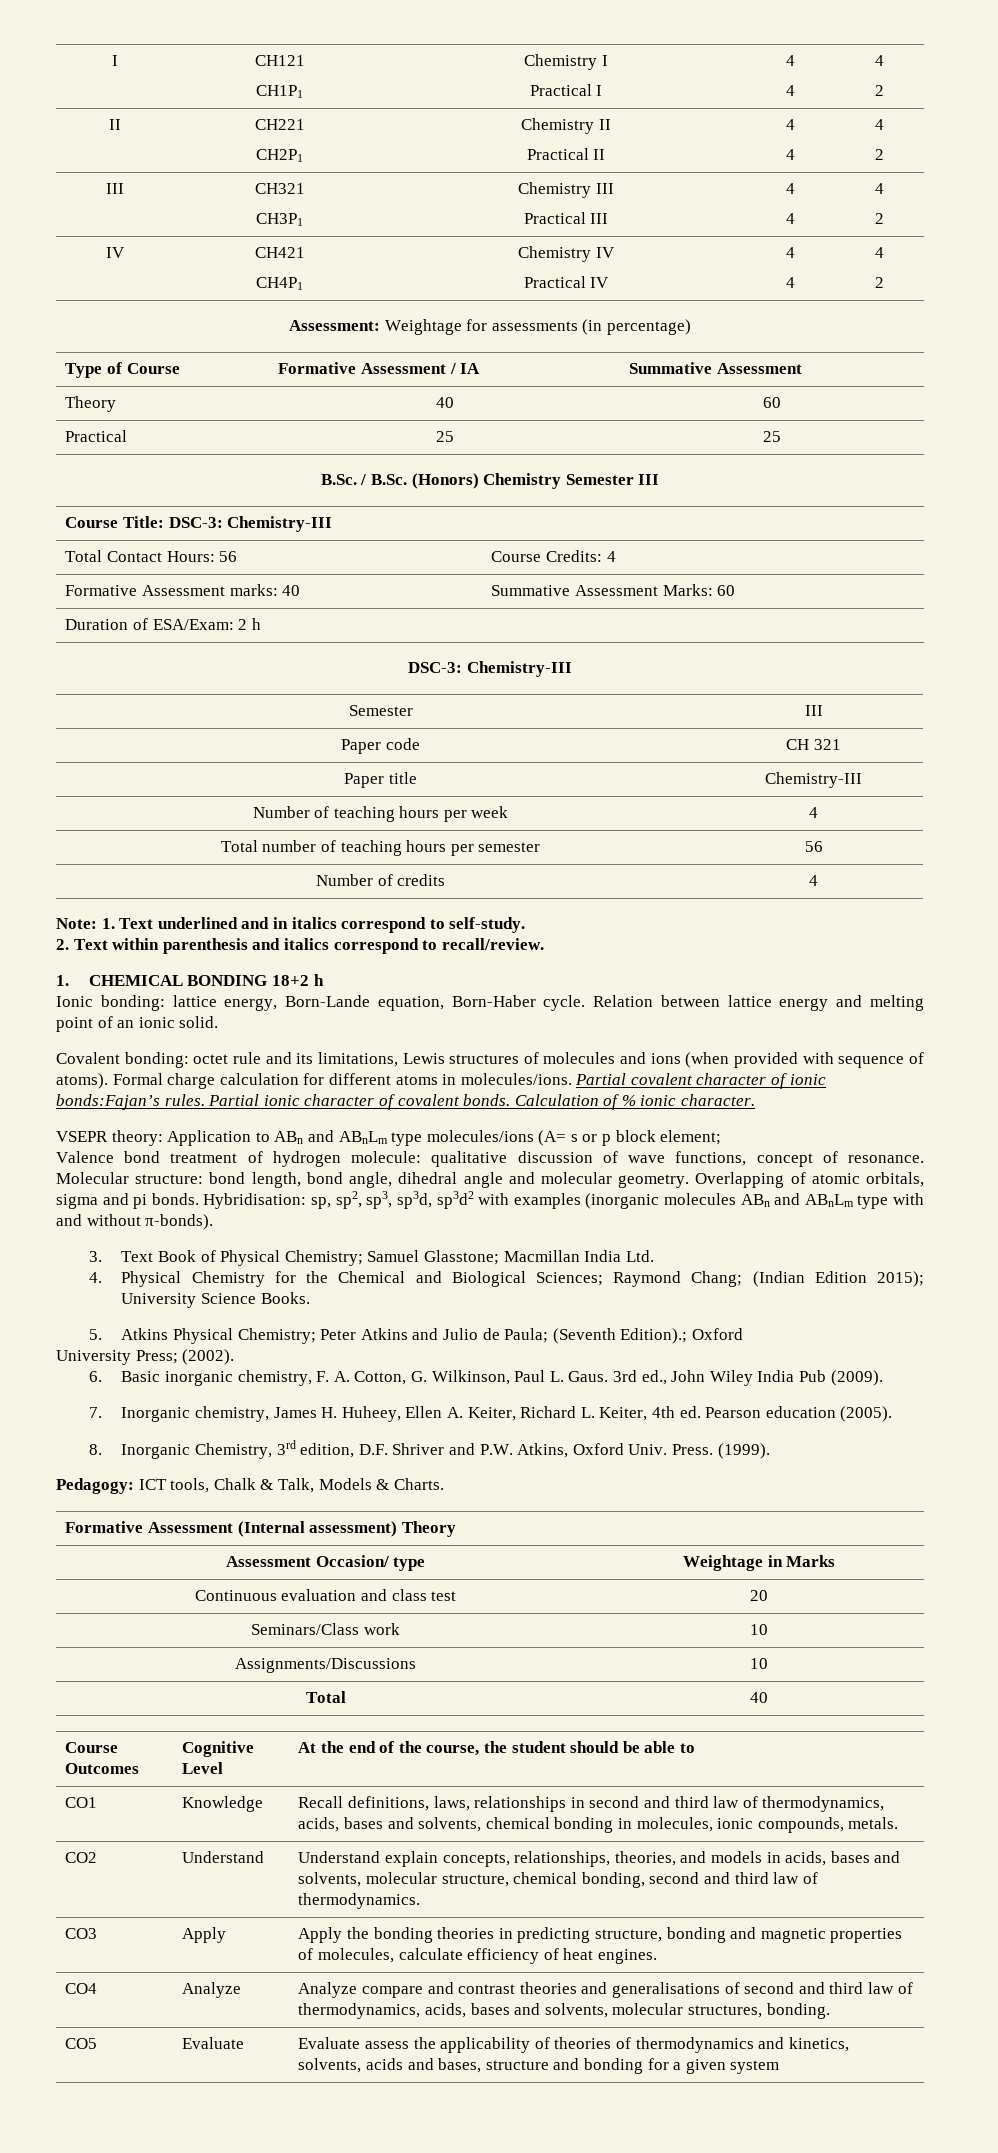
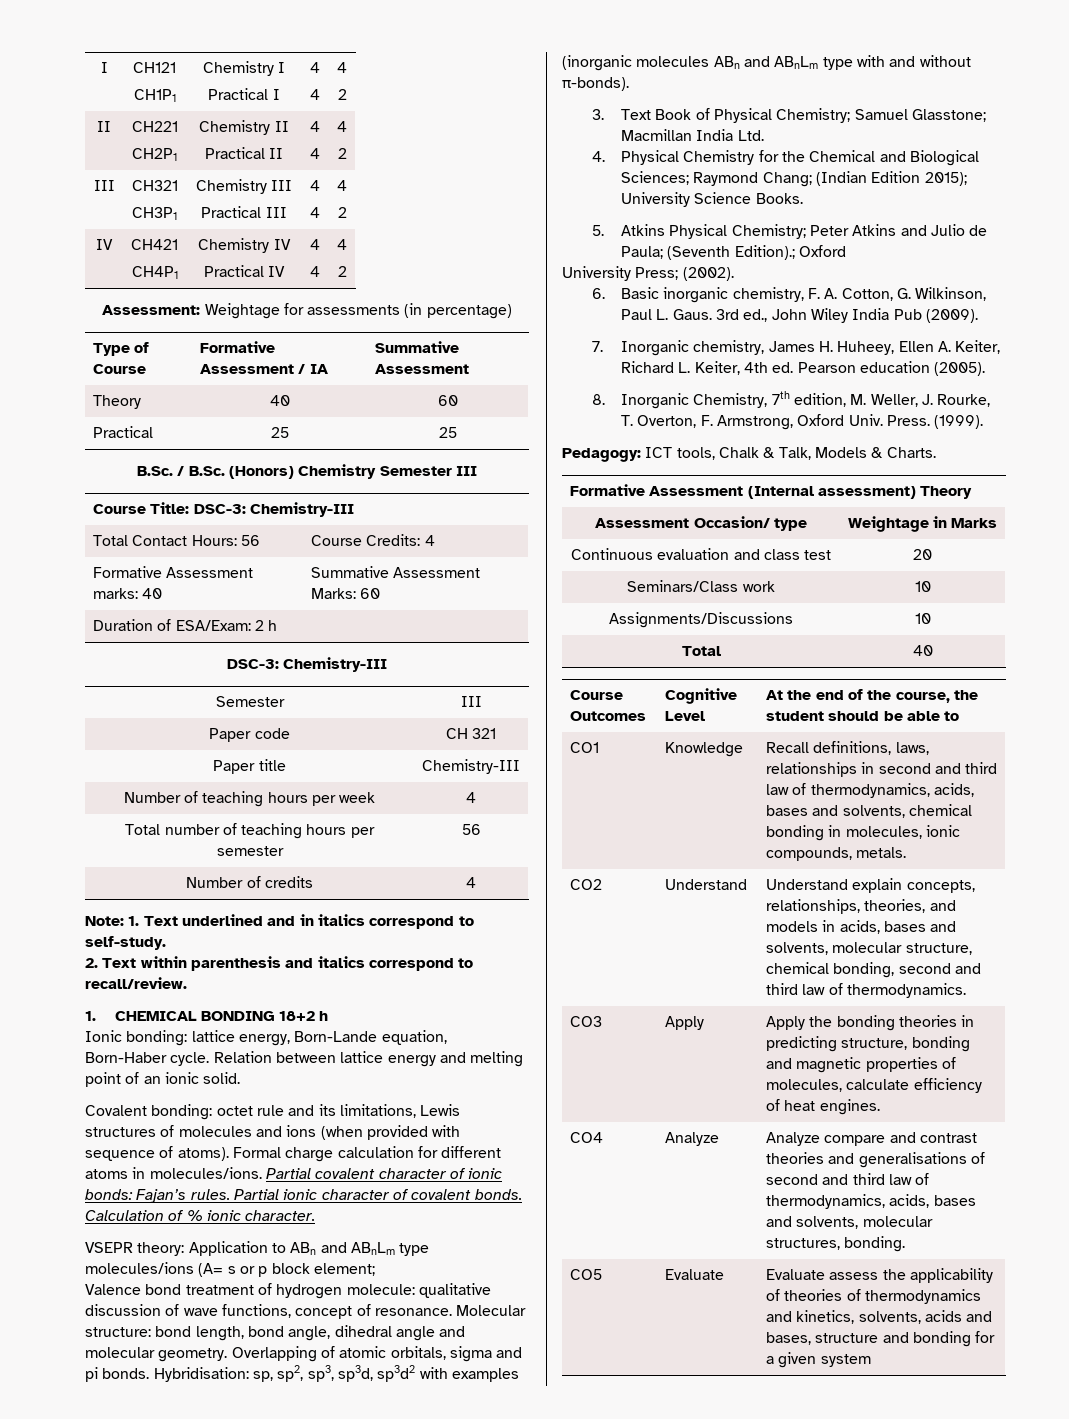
[56,1094,160,1110] bonds:Fajan’s -> [85,1189,187,1203] bonds: Fajan’s
[276,1440,569,1458] 3rd edition, D.F. Shriver and P.W. Atkins, -> [771,391,991,407] [621,415,793,430] 7th edition, M. Weller, J. Rourke, T. Overton, F. Armstrong,

